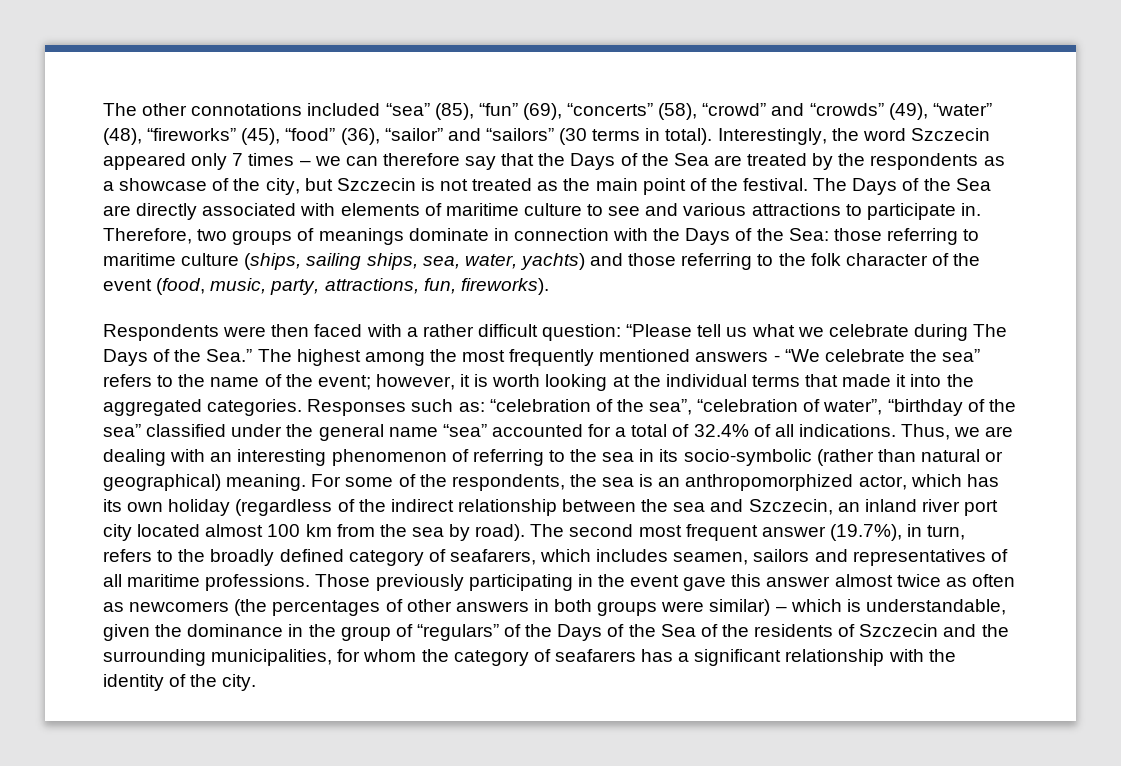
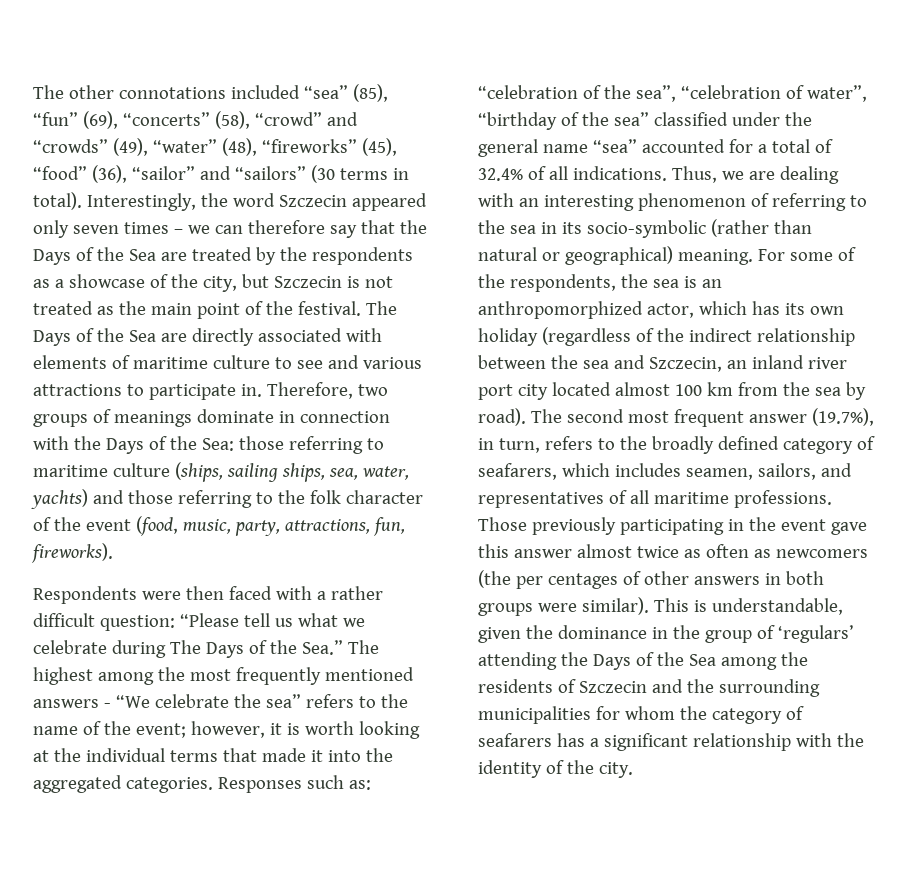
[232,153,244,166] 7 -> [72,225,119,234] seven
[753,549,810,562] sailors -> [757,463,816,480] sailors,
[272,600,381,616] percentages -> [515,573,618,589] per centages
[709,599,842,616] similar) – which -> [581,597,689,615] similar). This
[416,624,718,641] “regulars” of the Days of the Sea of -> [777,625,854,643] [478,652,777,670] ‘regulars’ attending the Days of the Sea among
[211,649,333,666] municipalities, -> [478,706,591,724] municipalities

